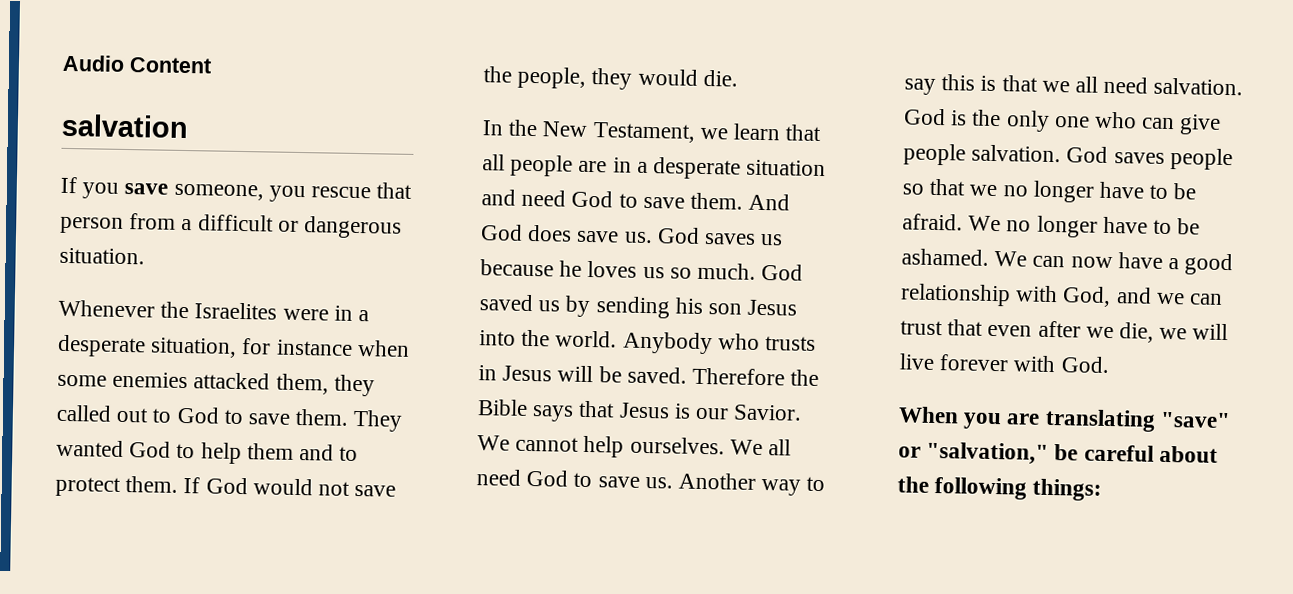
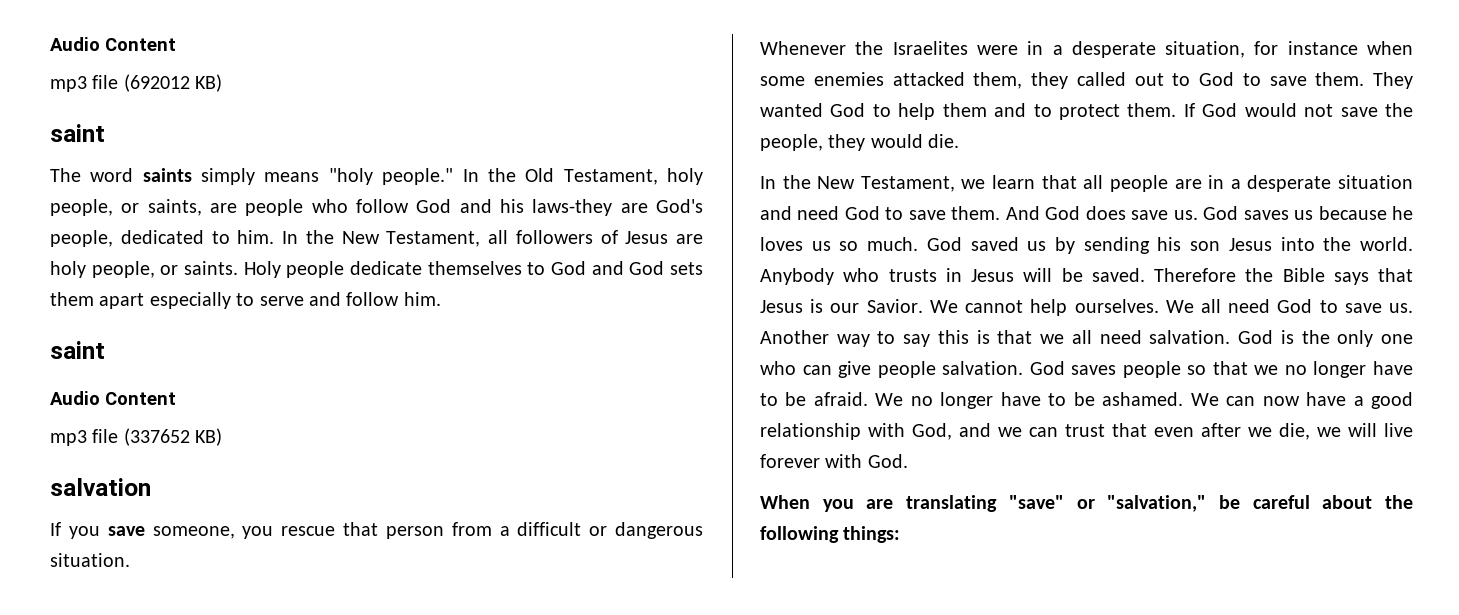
[62,54,212,74] Audio Content -> [50,37,176,51] [50,74,223,92] [50,124,105,142] [50,168,704,185] [50,199,703,216] [50,230,703,247] [50,261,703,278] [50,292,441,309] [50,341,105,359] [50,391,176,405] [50,428,223,446] Audio Content // mp3 file (692012 KB) // saint // The word saints simply means "holy people." In the Old Testament, holy people, or saints, are people who follow God and his laws-they are God's people, dedicated to him. In the New Testament, all followers of Jesus are holy people, or saints. Holy people dedicate themselves to God and God sets them apart especially to serve and follow him. // saint // Audio Content // mp3 file (337652 KB)

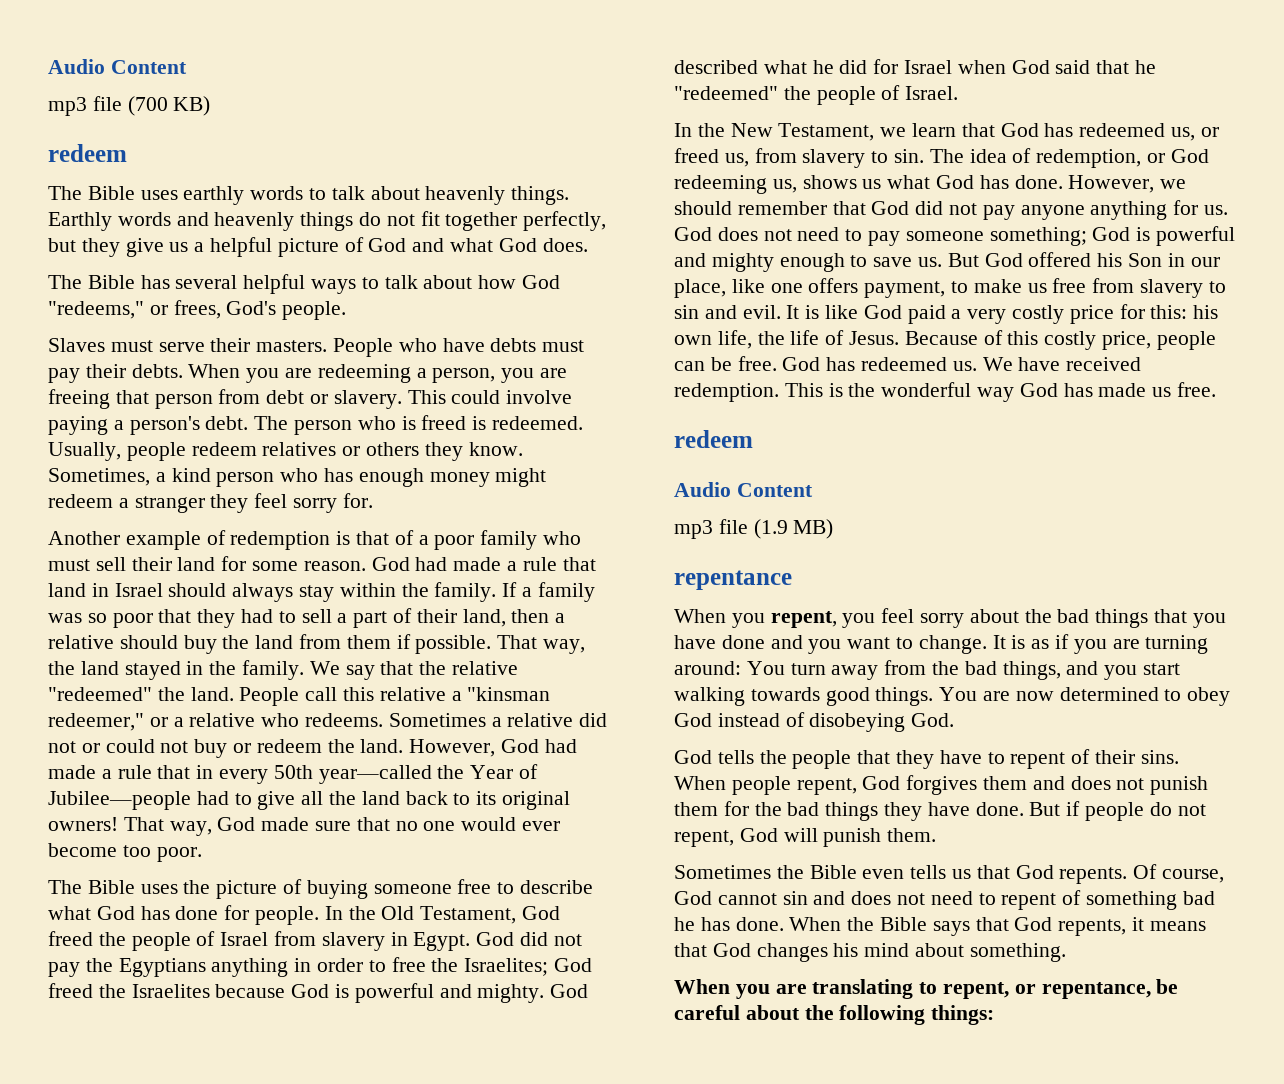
[50,37,176,51] [50,74,223,92] [50,124,105,142] [50,168,704,185] [50,199,703,216] [50,230,703,247] [50,261,703,278] [50,292,441,309] [50,341,105,359] [50,391,176,405] [50,428,223,446] [50,478,151,496] [50,522,703,539] [50,553,130,567] [760,41,1413,58] [760,72,1413,89] [760,103,1413,120] [760,134,960,151] Audio Content // mp3 file (692012 KB) // saint // The word saints simply means "holy people." In the Old Testament, holy people, or saints, are people who follow God and his laws-they are God's people, dedicated to him. In the New Testament, all followers of Jesus are holy people, or saints. Holy people dedicate themselves to God and God sets them apart especially to serve and follow him. // saint // Audio Content // mp3 file (337652 KB) // salvation // If you save someone, you rescue that person from a difficult or dangerous situation. // Whenever the Israelites were in a desperate situation, for instance when some enemies attacked them, they called out to God to save them. They wanted God to help them and to protect them. If God would not save the people, they would die. -> [48,59,187,74] [48,96,211,116] [48,144,127,162] [48,186,570,205] [48,211,607,231] [48,237,588,257] [48,274,561,294] [48,300,347,320] [48,338,585,357] [48,364,568,383] [48,389,573,409] [48,415,584,435] [48,442,523,461] [48,468,547,487] [48,493,373,513] [48,530,582,550] [48,556,596,571] [48,582,595,602] [48,608,566,628] [48,634,586,654] [48,660,519,680] [48,687,551,706] [48,713,608,731] [48,739,577,758] [48,764,539,784] [48,791,571,810] [48,817,561,836] [48,843,202,862] [48,879,594,899] [48,905,561,925] [48,931,582,951] [48,957,593,977] [48,983,589,1003] [674,59,1157,74] [674,85,959,105] Audio Content // mp3 file (700 KB) // redeem // The Bible uses earthly words to talk about heavenly things. Earthly words and heavenly things do not fit together perfectly, but they give us a helpful picture of God and what God does. // The Bible has several helpful ways to talk about how God "redeems," or frees, God's people. // Slaves must serve their masters. People who have debts must pay their debts. When you are redeeming a person, you are freeing that person from debt or slavery. This could involve paying a person's debt. The person who is freed is redeemed. Usually, people redeem relatives or others they know. Sometimes, a kind person who has enough money might redeem a stranger they feel sorry for. // Another example of redemption is that of a poor family who must sell their land for some reason. God had made a rule that land in Israel should always stay within the family. If a family was so poor that they had to sell a part of their land, then a relative should buy the land from them if possible. That way, the land stayed in the family. We say that the relative "redeemed" the land. People call this relative a "kinsman redeemer," or a relative who redeems. Sometimes a relative did not or could not buy or redeem the land. However, God had made a rule that in every 50th year—called the Year of Jubilee—people had to give all the land back to its original owners! That way, God made sure that no one would ever become too poor. // The Bible uses the picture of buying someone free to describe what God has done for people. In the Old Testament, God freed the people of Israel from slavery in Egypt. God did not pay the Egyptians anything in order to free the Israelites; God freed the Israelites because God is powerful and mighty. God described what he did for Israel when God said that he "redeemed" the people of Israel.
[1083,175,1413,192] [760,206,1413,220] [760,237,1413,254] [760,268,1413,285] [760,299,1413,316] [760,330,1414,347] [760,361,1413,378] [760,392,1413,409] [760,423,1413,440] [760,454,908,468] all people are in a desperate situation and need God to save them. And God does save us. God saves us because he loves us so much. God saved us by sending his son Jesus into the world. Anybody who trusts in Jesus will be saved. Therefore the Bible says that Jesus is our Savior. We cannot help ourselves. We all need God to save us. Another way to say this is that we all need salvation. God is the only one who can give people salvation. God saves people so that we no longer have to be afraid. We no longer have to be ashamed. We can now have a good relationship with God, and we can trust that even after we die, we will live forever with God. -> [1000,123,1219,141] [674,148,1209,168] [674,175,1187,194] [674,200,1229,220] [674,226,1236,246] [674,252,1220,272] [674,278,1226,298] [674,304,1219,324] [674,330,1216,350] [674,356,1142,371] [674,382,1217,402] [674,430,753,448] [674,482,813,497] [674,519,834,539] [674,570,792,590] [674,608,1226,628] [674,634,1209,654] [674,660,1181,680] [674,687,1231,706] [674,712,955,732] [674,749,1179,769] [674,775,1209,795] [674,801,1206,821] [674,828,937,847] [674,864,1225,884] [674,890,1215,910] [674,917,1206,936] [674,943,1066,962] God has redeemed us, or freed us, from slavery to sin. The idea of redemption, or God redeeming us, shows us what God has done. However, we should remember that God did not pay anyone anything for us. God does not need to pay someone something; God is powerful and mighty enough to save us. But God offered his Son in our place, like one offers payment, to make us free from slavery to sin and evil. It is like God paid a very costly price for this: his own life, the life of Jesus. Because of this costly price, people can be free. God has redeemed us. We have received redemption. This is the wonderful way God has made us free. // redeem // Audio Content // mp3 file (1.9 MB) // repentance // When you repent, you feel sorry about the bad things that you have done and you want to change. It is as if you are turning around: You turn away from the bad things, and you start walking towards good things. You are now determined to obey God instead of disobeying God. // God tells the people that they have to repent of their sins. When people repent, God forgives them and does not punish them for the bad things they have done. But if people do not repent, God will punish them. // Sometimes the Bible even tells us that God repents. Of course, God cannot sin and does not need to repent of something bad he has done. When the Bible says that God repents, it means that God changes his mind about something.
[1008,495,1207,512] "save" or "salvation," -> [919,982,1151,999] to repent, or repentance,

